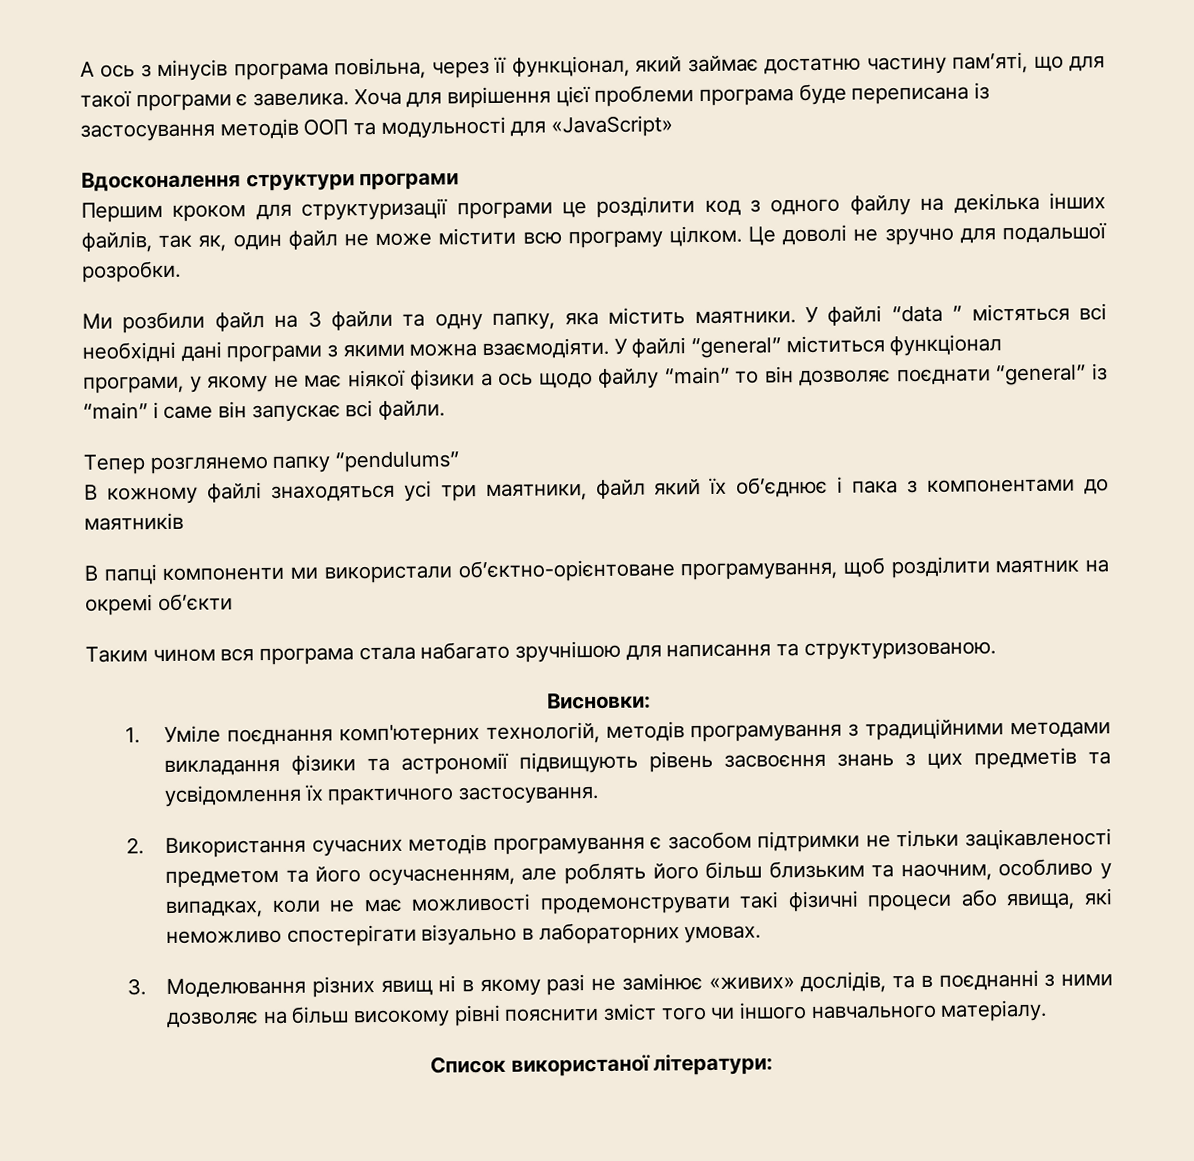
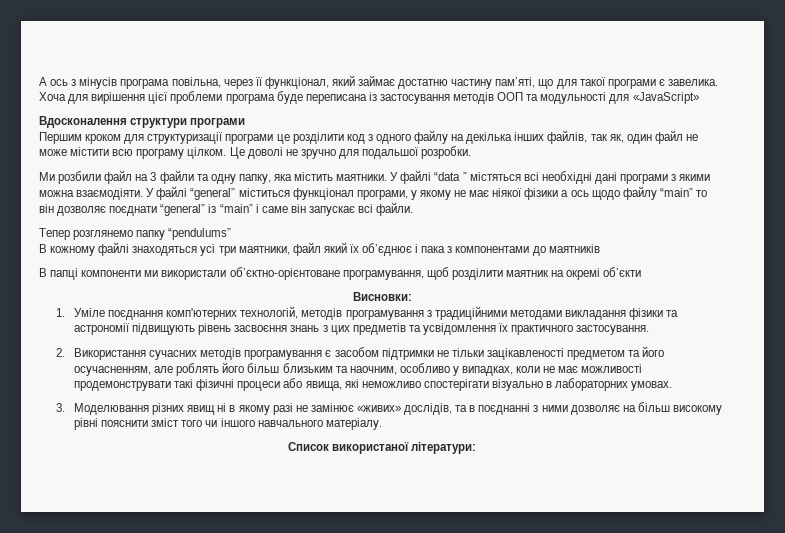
[85,640,996,666] // Таким чином вся програма стала набагато зручнішою для написання та структуризованою. -> (642, 272) none

